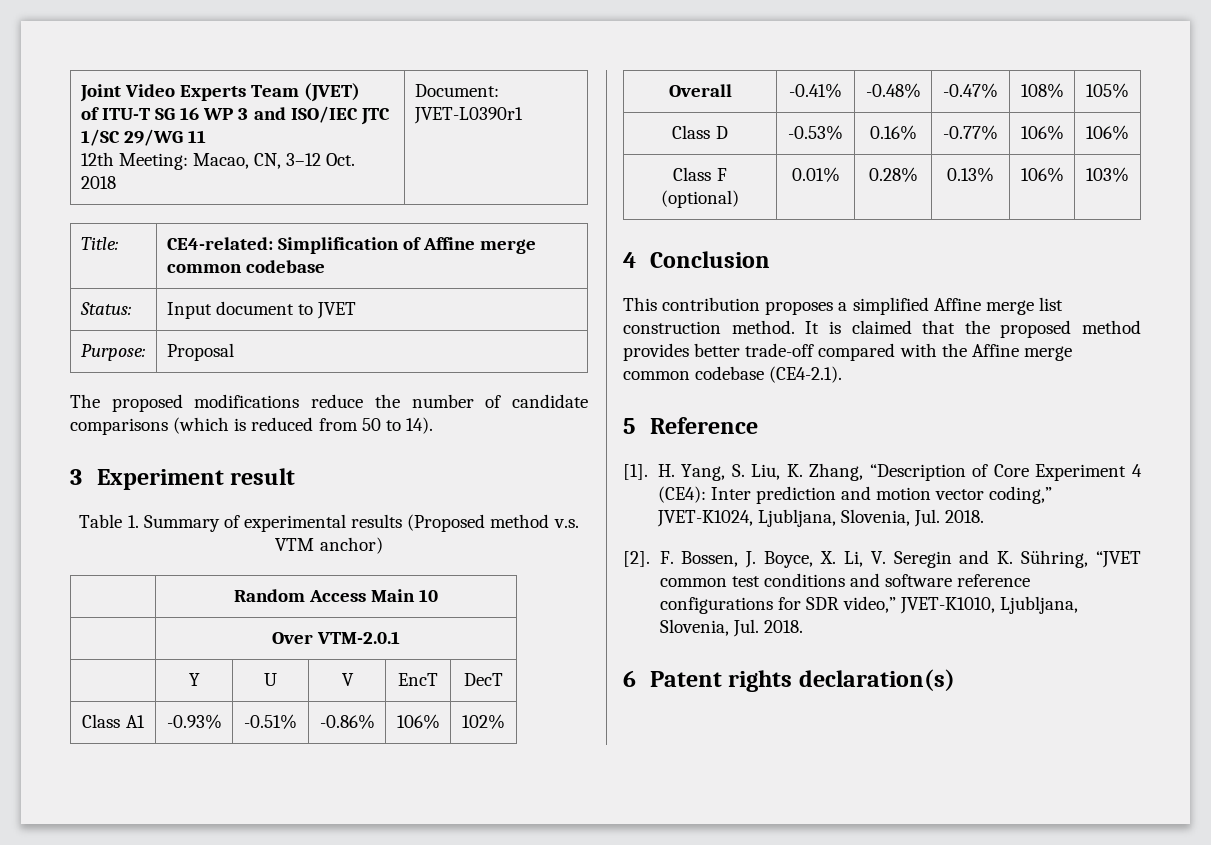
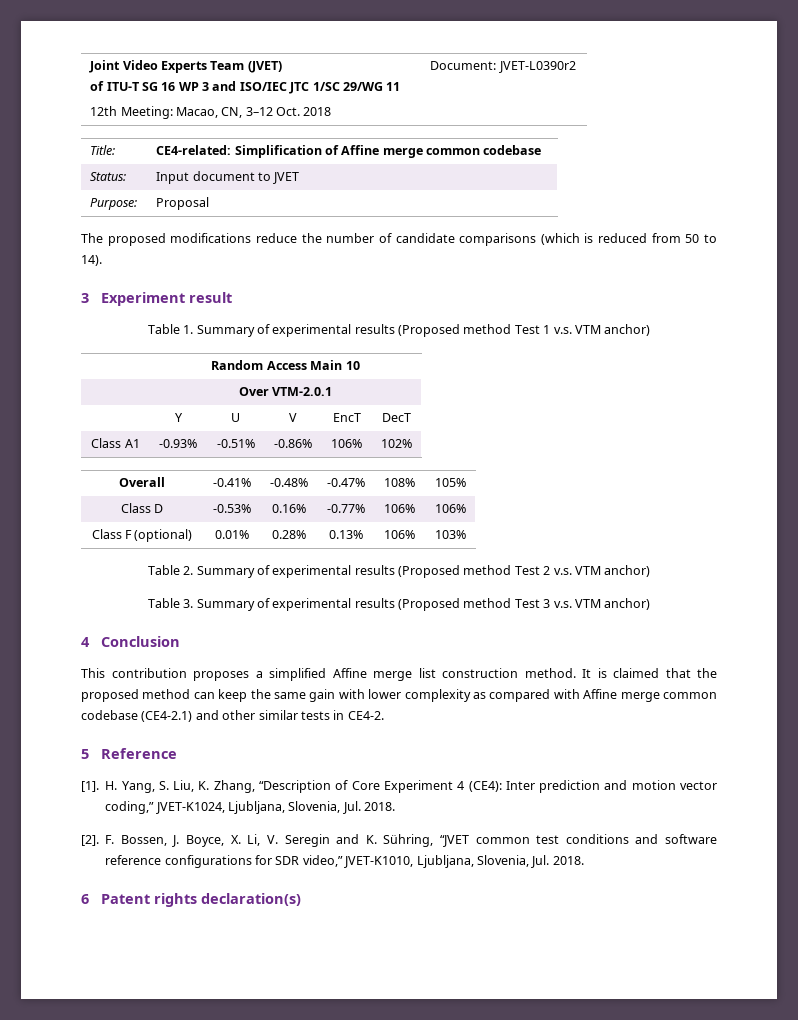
[413,107,523,124] JVET-L0390r1 -> [498,61,576,73] JVET-L0390r2
(550, 521) none -> [514,325,551,334] Test 1
(1129, 174) none -> [147,565,651,578] [147,598,651,611] // Table 2. Summary of experimental results (Proposed method Test 2 v.s. VTM anchor) // Table 3. Summary of experimental results (Proposed method Test 3 v.s. VTM anchor)
[623,343,815,361] provides better trade-off -> [193,689,486,702] can keep the same gain with lower complexity as
[941,343,1072,361] [623,366,843,383] the Affine merge common codebase (CE4-2.1). -> [583,689,717,702] [81,710,384,722] Affine merge common codebase (CE4-2.1) and other similar tests in CE4-2.

